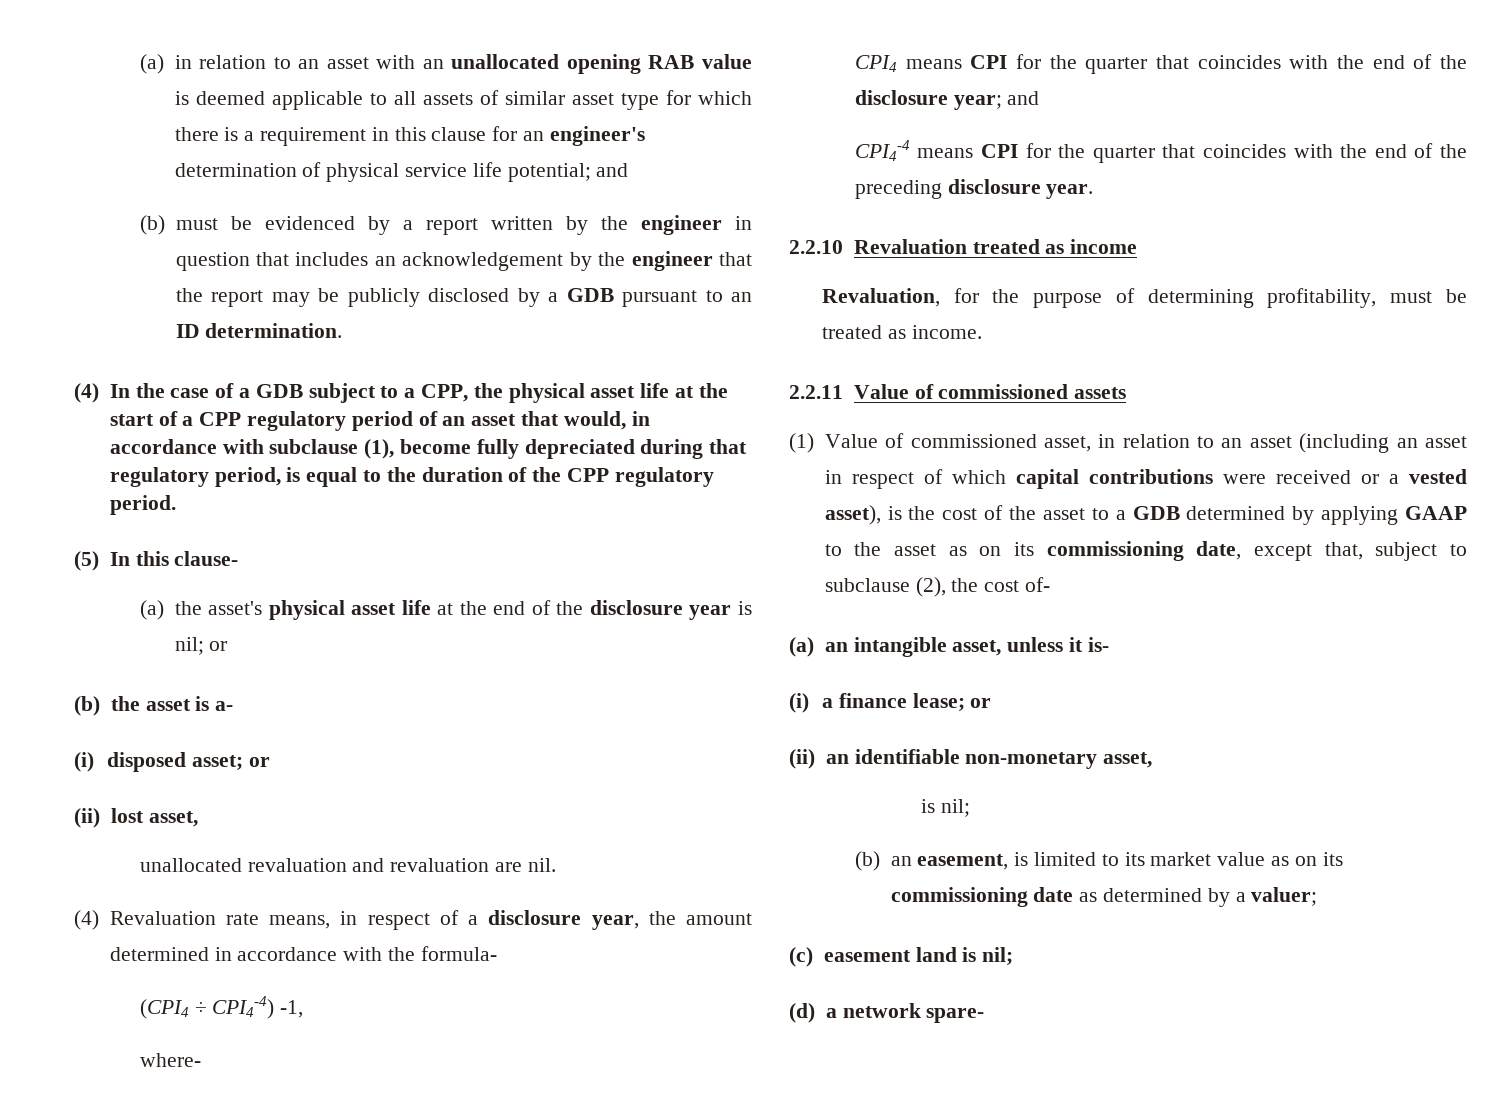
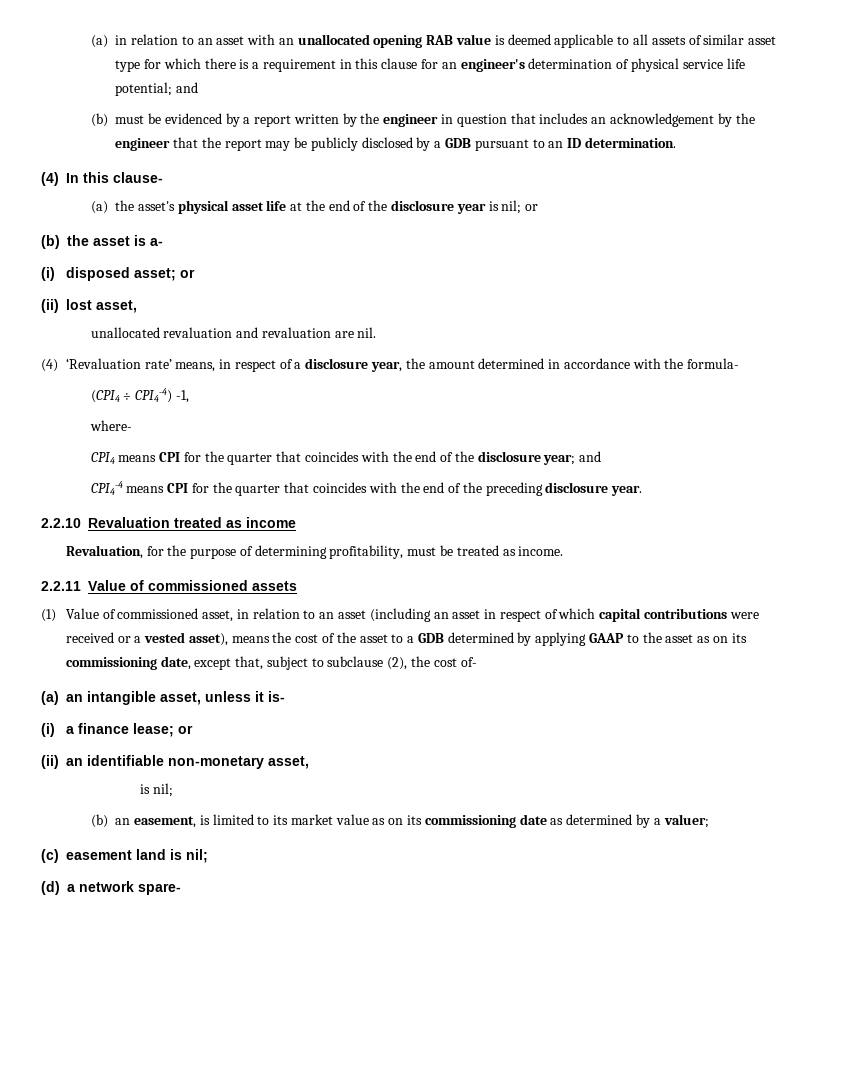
[135,383,728,403] [109,411,650,431] [109,439,748,459] [109,467,714,487] [109,495,176,515] [74,551,130,571] the case of a GDB subject to a CPP, the physical asset life at the start of a CPP regulatory period of an asset that would, in accordance with subclause (1), become fully depreciated during that regulatory period, is equal to the duration of the CPP regulatory period. // (5) In -> (79, 178) none
[109,911,259,925] Revaluation rate -> [65,358,172,369] ‘Revaluation rate’
[887,506,902,520] is -> [231,636,270,643] means

